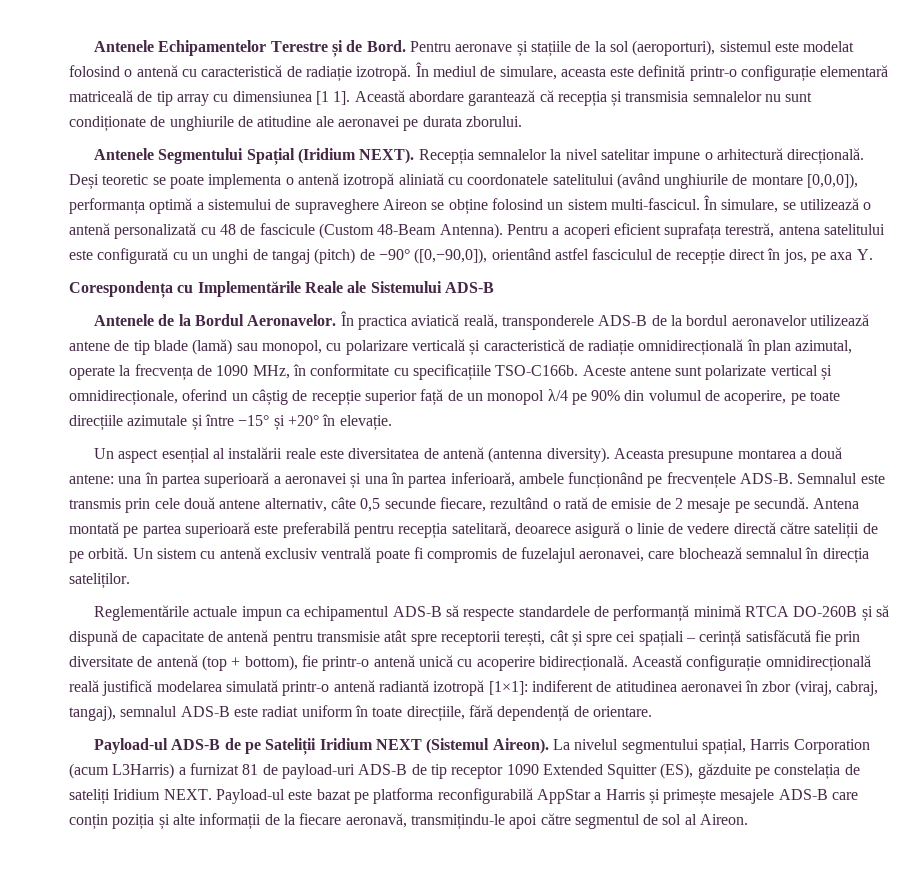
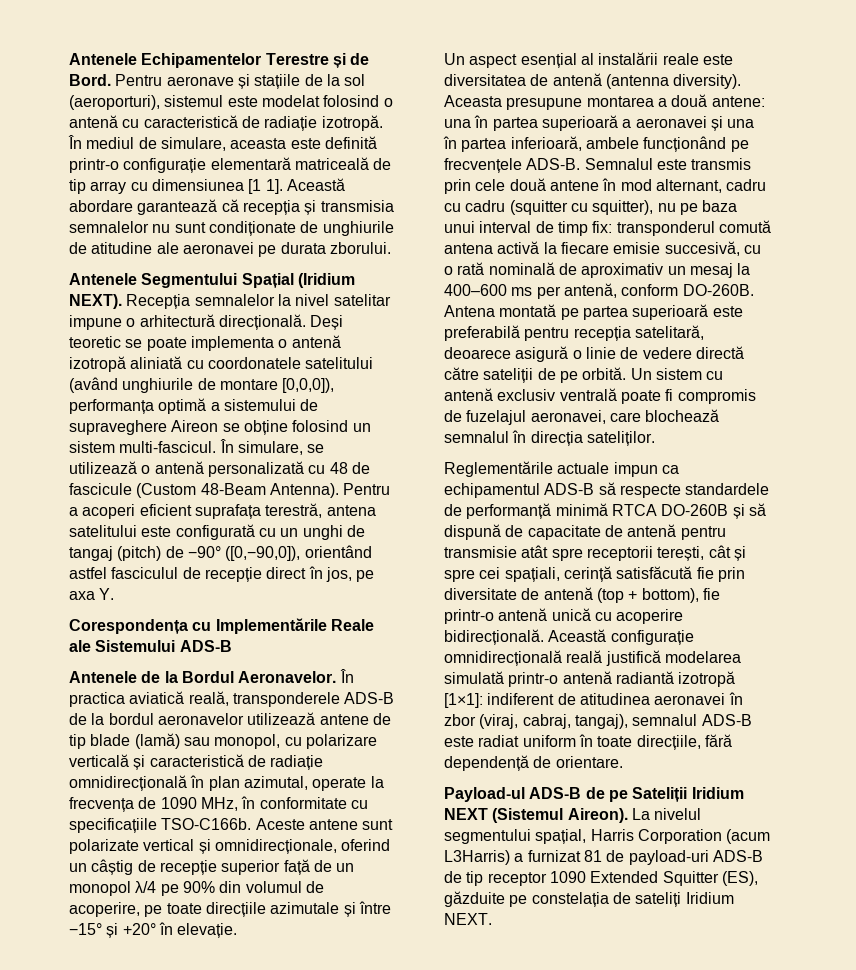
[264,497,810,513] alternativ, câte 0,5 secunde fiecare, rezultând o rată de emisie de 2 mesaje pe secundă. -> [602,178,767,193] [444,200,738,215] [444,220,771,236] [444,241,761,256] [444,262,751,278] [444,283,754,299] în mod alternant, cadru cu cadru (squitter cu squitter), nu pe baza unui interval de timp fix: transponderul comută antena activă la fiecare emisie succesivă, cu o rată nominală de aproximativ un mesaj la 400–600 ms per antenă, conform DO-260B.
[638,631,697,647] spațiali – -> [504,567,560,582] spațiali,
[215,788,859,805] [69,813,749,830] Payload-ul este bazat pe platforma reconfigurabilă AppStar a Harris și primește mesajele ADS-B care conțin poziția și alte informații de la fiecare aeronavă, transmițindu-le apoi către segmentul de sol al Aireon. -> (492, 919) none

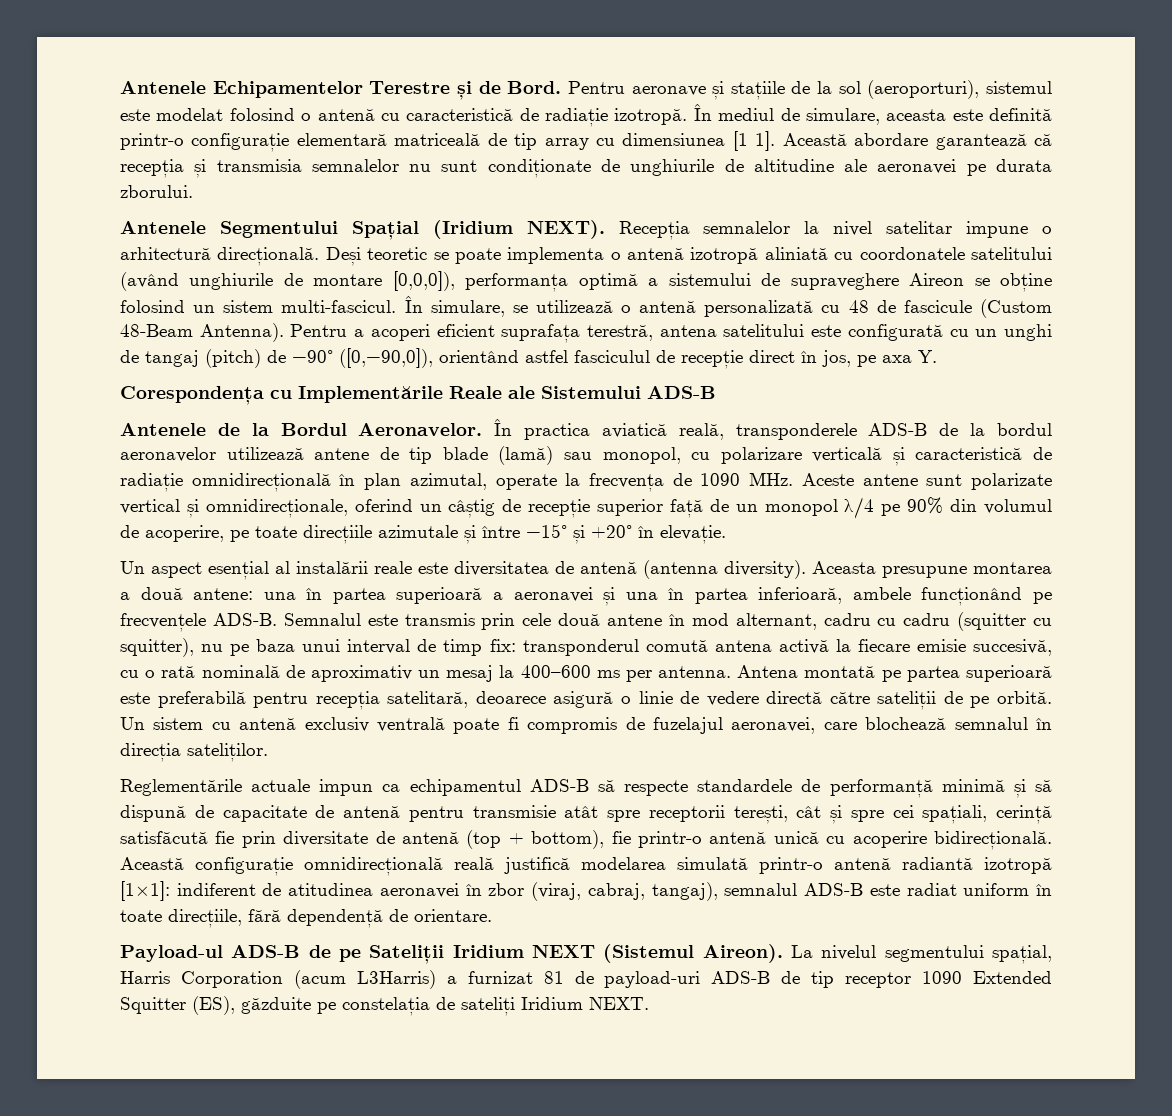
[91,242,153,254] atitudine -> [753,159,834,172] altitudine
[200,796,368,811] [69,818,252,833] MHz, în conformitate cu specificațiile TSO-C166b. -> [749,472,794,486] MHz.
[563,283,754,298] antenă, conform DO-260B. -> [658,666,732,678] antenna.
[611,504,729,516] RTCA DO-260B -> (1005, 785) none

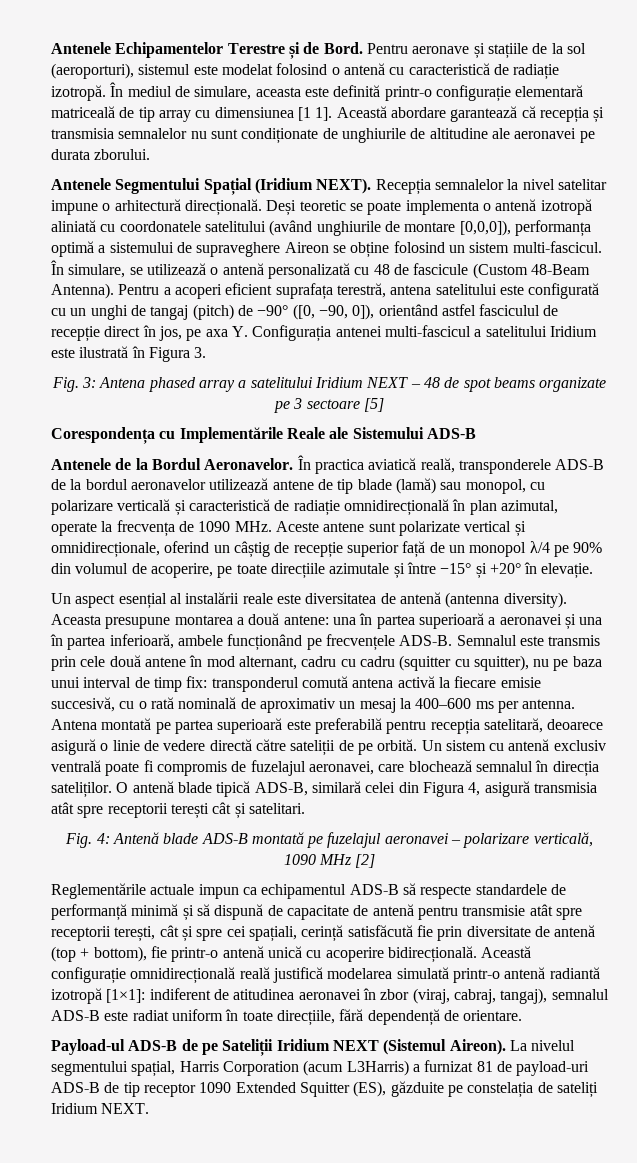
[339,348,433,368] ([0,−90,0]), -> [292,304,375,320] ([0, −90, 0]),
(937, 356) none -> [252,325,597,342] [51,346,207,362] [51,377,607,392] [274,398,384,413] Configurația antenei multi-fascicul a satelitului Iridium este ilustrată în Figura 3. // Fig. 3: Antena phased array a satelitului Iridium NEXT – 48 de spot beams organizate pe 3 sectoare [5]
(268, 752) none -> [116,781,597,797] [51,802,305,819] [65,832,593,848] [283,854,376,868] O antenă blade tipică ADS-B, similară celei din Figura 4, asigură transmisia atât spre receptorii terești cât și satelitari. // Fig. 4: Antenă blade ADS-B montată pe fuzelajul aeronavei – polarizare verticală, 1090 MHz [2]

